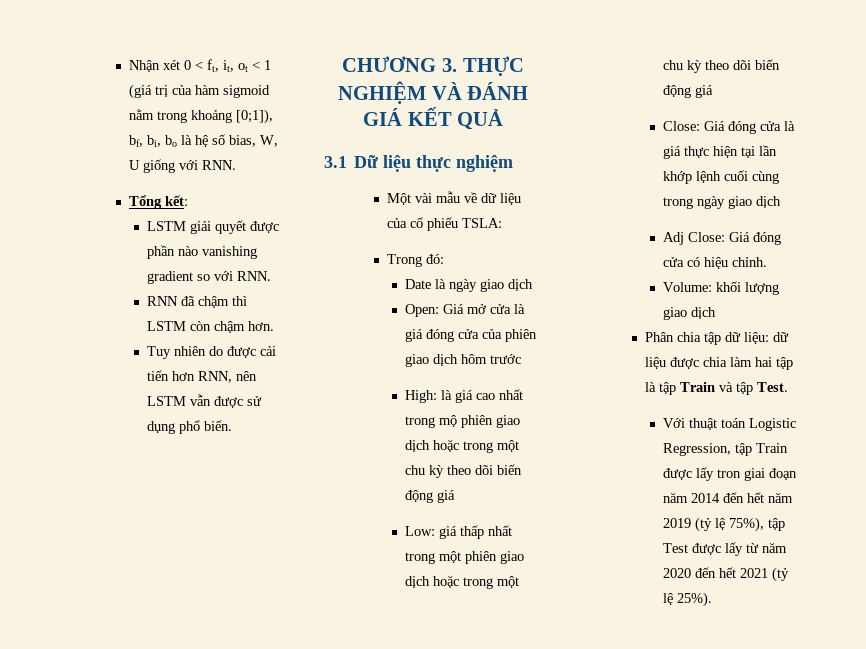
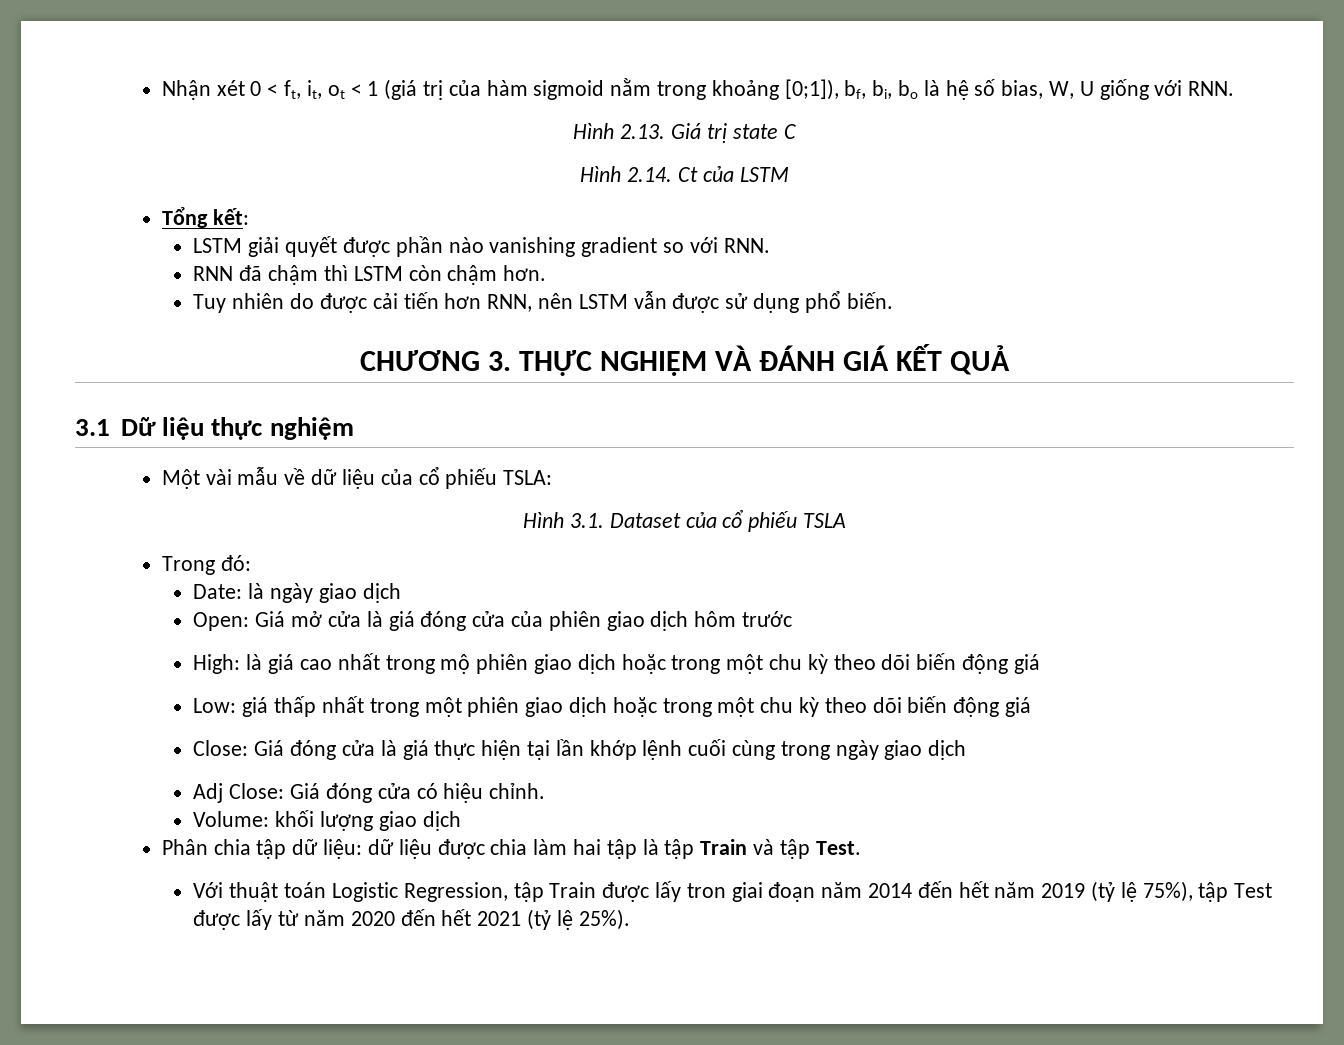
(236, 165) none -> [573,123,796,143] [580,166,789,182] // Hình 2.13. Giá trị state C // Hình 2.14. Ct của LSTM
(502, 223) none -> [523,510,846,532] // Hình 3.1. Dataset của cổ phiếu TSLA
[405,279,432,289] Date -> [193,584,243,599] Date:

